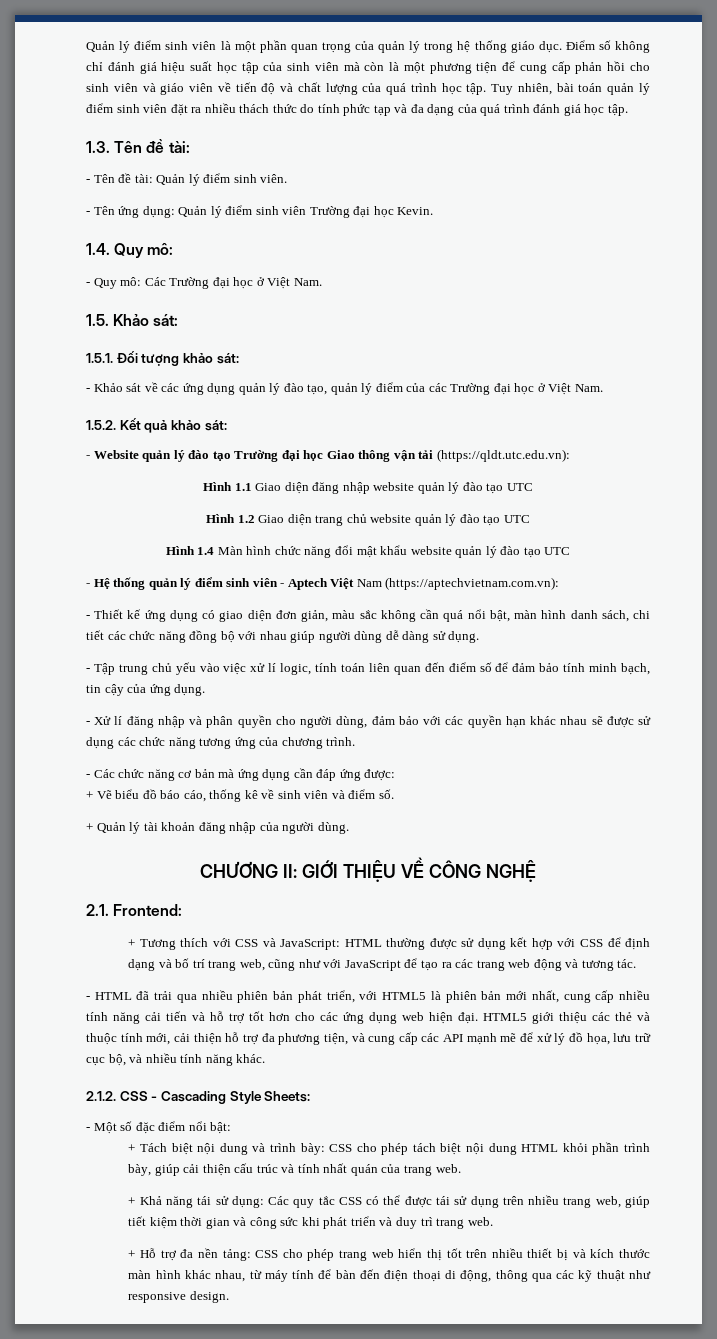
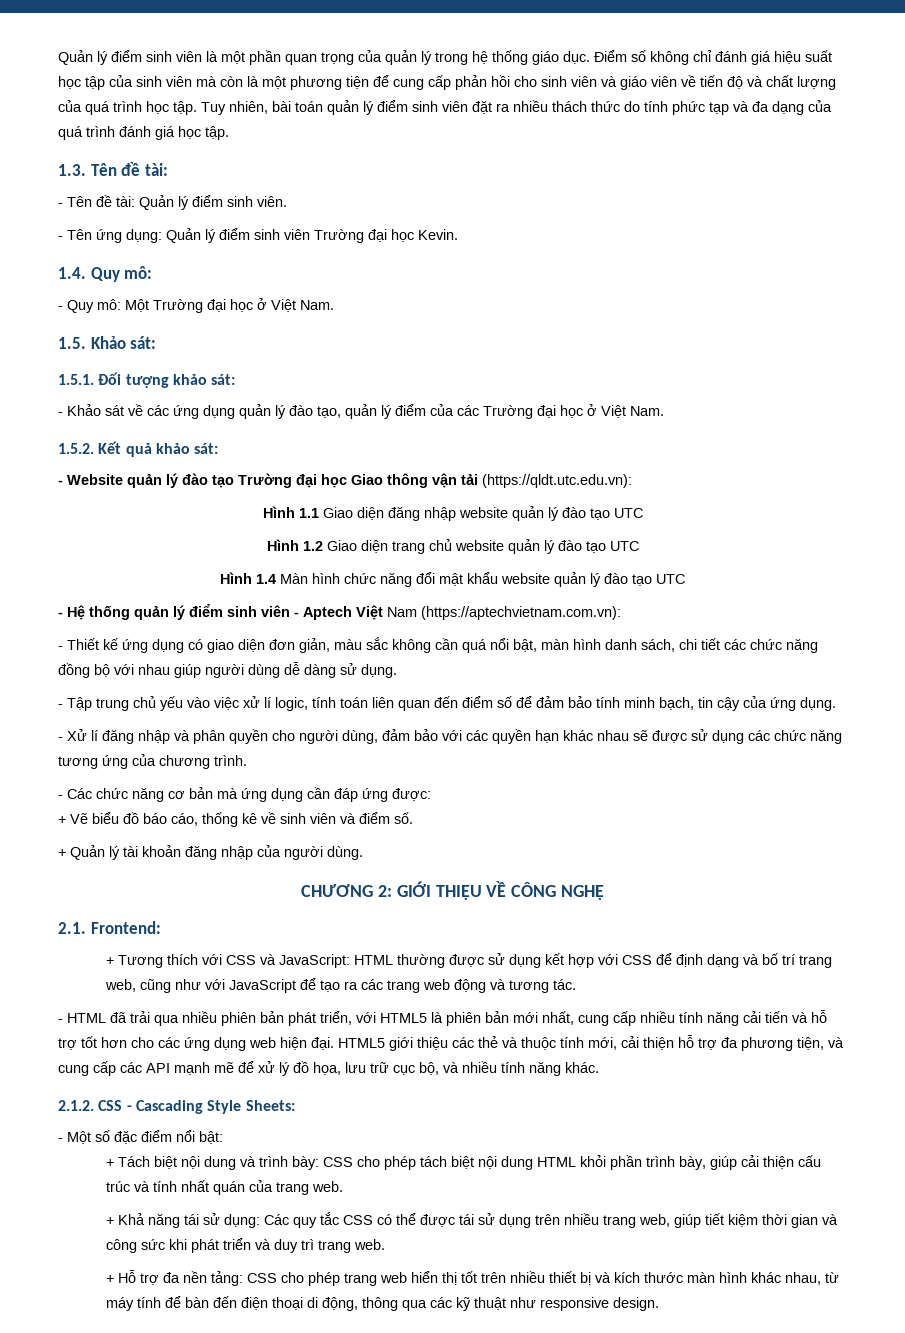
[144,277,166,286] Các -> [125,299,149,312] Một
[283,864,298,878] II: -> [377,885,392,897] 2:

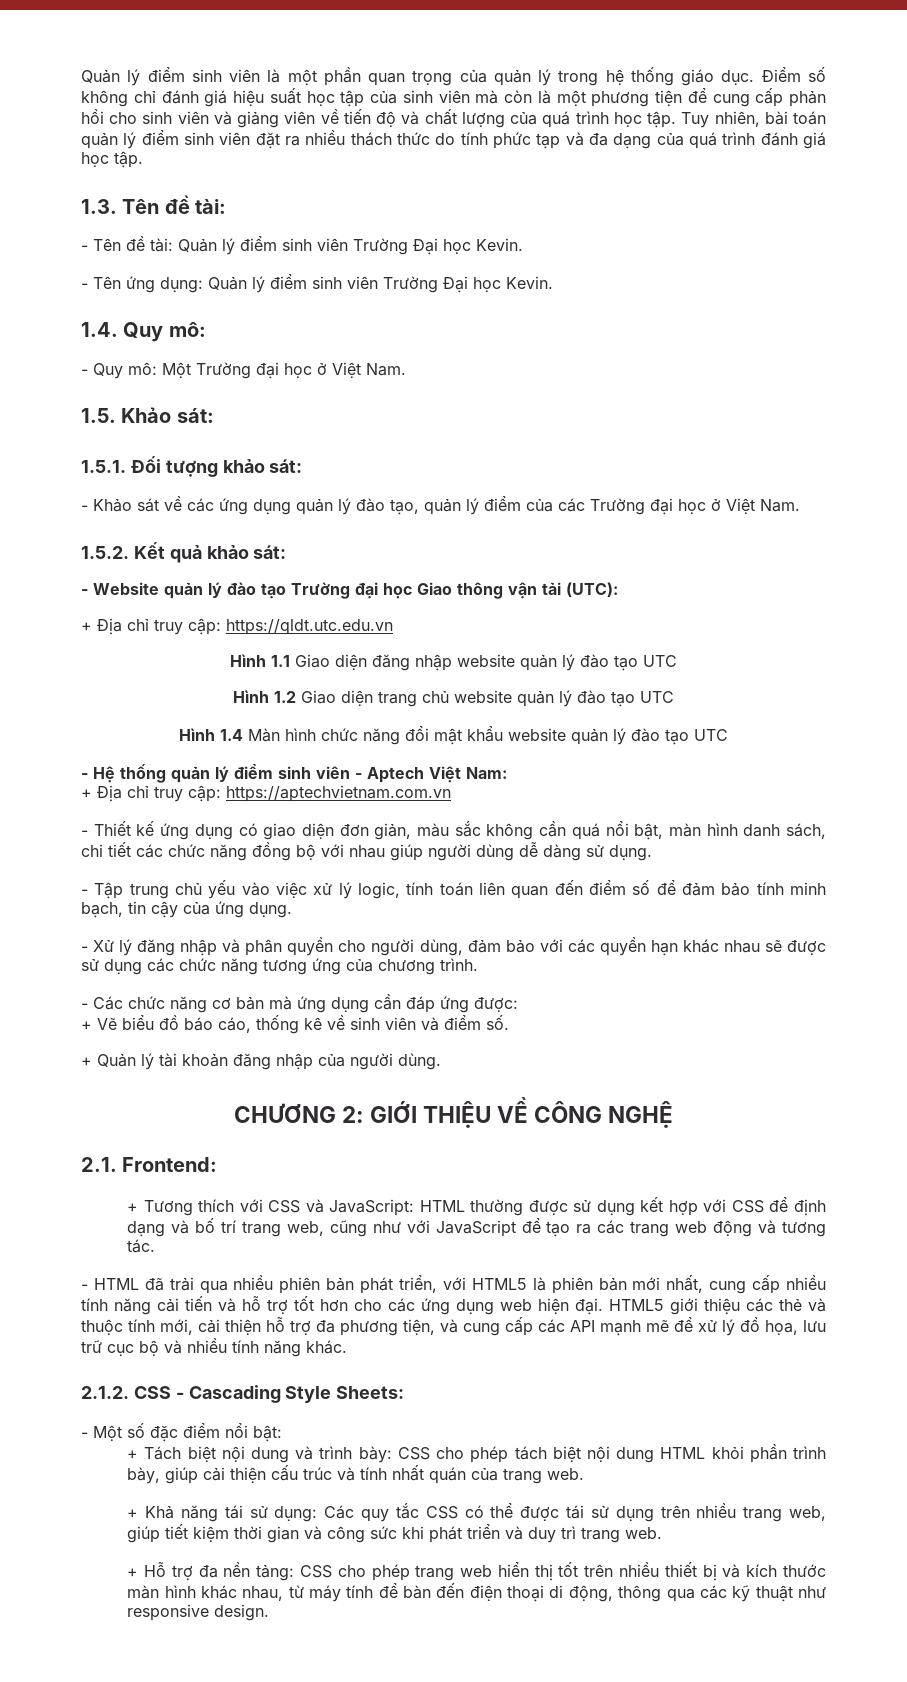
[620,76,647,90] giáo -> [237,111,280,128] giảng
[257,196,287,207] viên. -> [317,238,523,255] viên Trường Đại học Kevin.
[368,229,387,242] đại -> [443,276,468,293] Đại
[482,474,632,488] (https://qldt.utc.edu.vn): -> [566,582,618,597] [81,618,393,635] (UTC): // + Địa chỉ truy cập: https://qldt.utc.edu.vn
[387,606,621,620] Nam (https://aptechvietnam.com.vn): -> [466,767,507,779] [81,785,451,802] Nam: // + Địa chỉ truy cập: https://aptechvietnam.com.vn
[264,697,271,708] lí -> [338,882,352,899] lý
[91,730,98,741] lí -> [119,939,133,956] lý
[419,1062,439,1075] bộ, -> [139,1340,159,1357] bộ

